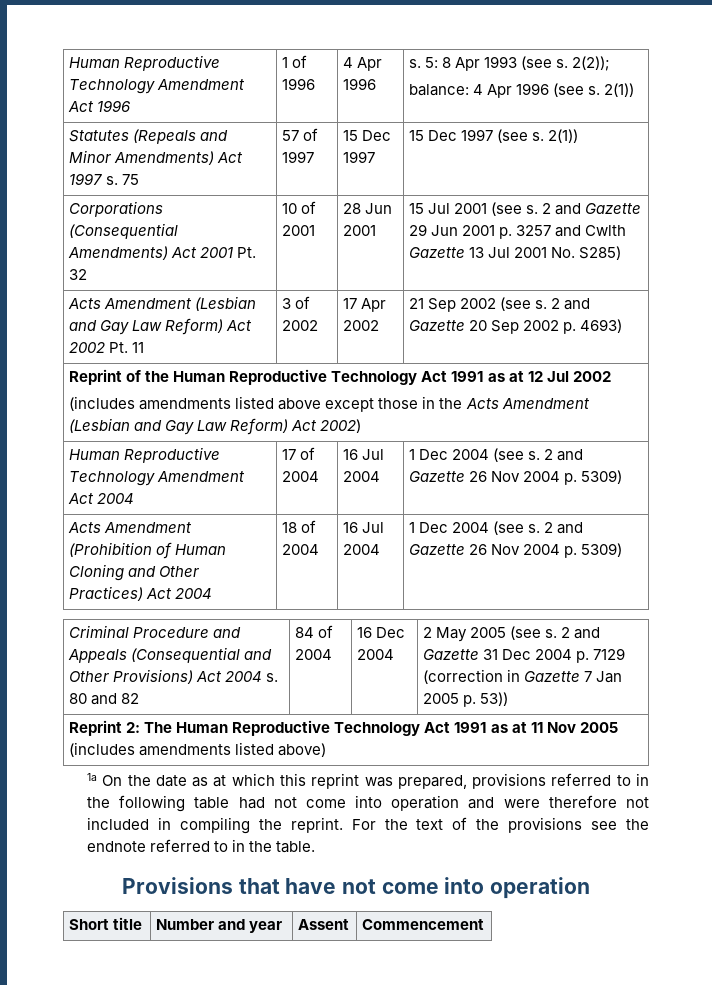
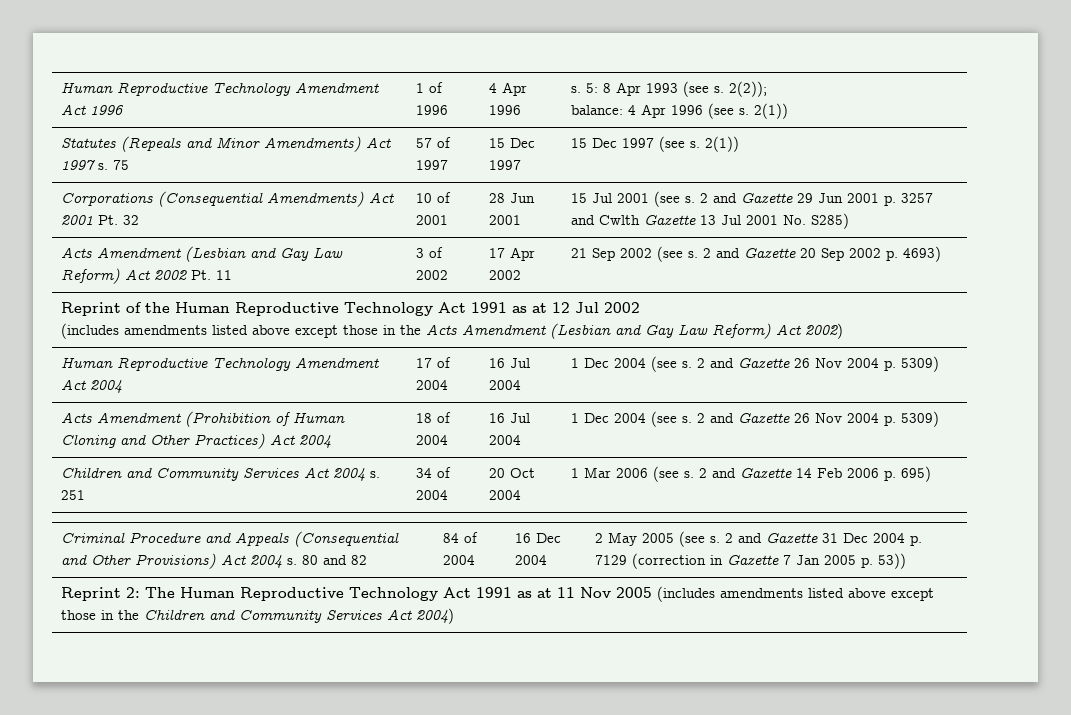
(623, 550) none -> [60,467,380,481] [60,490,85,500] [415,467,451,478] [415,490,448,500] [488,468,535,478] [488,490,521,500] [570,466,931,482] // Children and Community Services Act 2004 s. 251 | 34 of 2004 | 20 Oct 2004 | 1 Mar 2006 (see s. 2 and Gazette 14 Feb 2006 p. 695)
[278,743,327,757] [86,773,649,789] [86,795,649,812] [86,817,649,834] [86,839,316,853] [121,877,591,899] [69,917,143,930] [156,919,283,933] [298,919,350,930] [362,919,485,930] above) // 1a On the date as at which this reprint was prepared, provisions referred to in the following table had not come into operation and were therefore not included in compiling the reprint. For the text of the provisions see the endnote referred to in the table. // Provisions that have not come into operation // Short title | Number and year | Assent | Commencement -> [847,588,934,601] [60,608,454,624] above except those in the Children and Community Services Act 2004)

